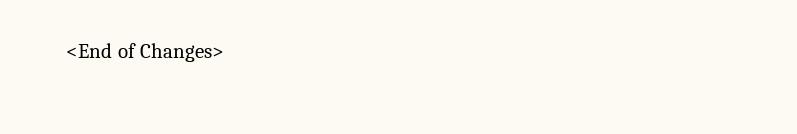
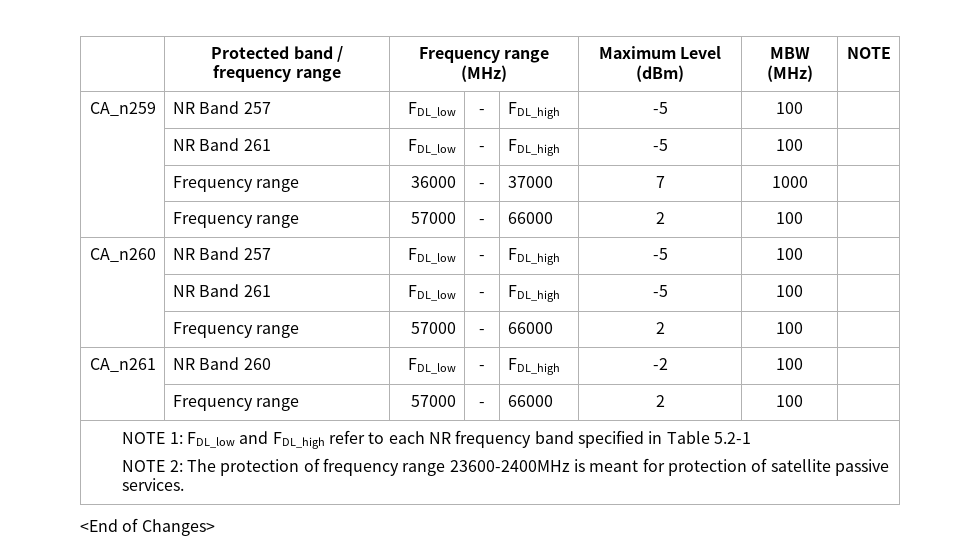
(66, 50) none -> [211,46,343,62] [213,65,341,82] [418,47,550,63] [461,65,507,82] [598,46,722,59] [636,65,684,82] [769,47,810,59] [766,65,813,82] [846,47,891,59] [89,102,156,116] [172,101,271,114] [408,102,457,118] [479,109,485,114] [507,102,560,119] [652,102,668,114] [776,102,803,114] [172,138,271,151] [408,139,457,155] [479,146,485,151] [507,139,560,156] [652,139,668,151] [776,139,803,151] [172,176,300,192] [411,176,457,188] [479,183,485,188] [507,176,553,188] [655,176,665,188] [771,176,808,188] [172,212,300,228] [411,212,457,224] [479,219,485,224] [507,212,553,224] [655,212,665,224] [776,212,803,224] [89,248,156,262] [172,247,271,260] [408,248,457,264] [479,255,485,260] [507,248,560,265] [652,248,668,260] [776,248,803,260] [172,284,271,297] [408,285,457,301] [479,292,485,297] [507,285,560,302] [652,285,668,297] [776,285,803,297] [172,322,300,338] [411,322,457,334] [479,329,485,334] [507,322,553,334] [655,322,665,334] [776,322,803,334] [89,358,156,372] [172,357,271,370] [408,358,457,374] [479,365,485,370] [507,358,560,375] [652,358,668,370] [776,358,803,370] [172,395,300,411] [411,395,457,407] [479,402,485,407] [507,395,553,407] [655,395,665,407] [776,395,803,407] [122,430,751,449] [122,458,889,476] [122,478,185,491] | Protected band / frequency range | Frequency range (MHz) | Maximum Level (dBm) | MBW (MHz) | NOTE // CA_n259 | NR Band 257 | FDL_low | - | FDL_high | -5 | 100 | // | NR Band 261 | FDL_low | - | FDL_high | -5 | 100 | // | Frequency range | 36000 | - | 37000 | 7 | 1000 | // | Frequency range | 57000 | - | 66000 | 2 | 100 | // CA_n260 | NR Band 257 | FDL_low | - | FDL_high | -5 | 100 | // | NR Band 261 | FDL_low | - | FDL_high | -5 | 100 | // | Frequency range | 57000 | - | 66000 | 2 | 100 | // CA_n261 | NR Band 260 | FDL_low | - | FDL_high | -2 | 100 | // | Frequency range | 57000 | - | 66000 | 2 | 100 | // NOTE 1: FDL_low and FDL_high refer to each NR frequency band specified in Table 5.2-1 // NOTE 2: The protection of frequency range 23600-2400MHz is meant for protection of satellite passive services. //

